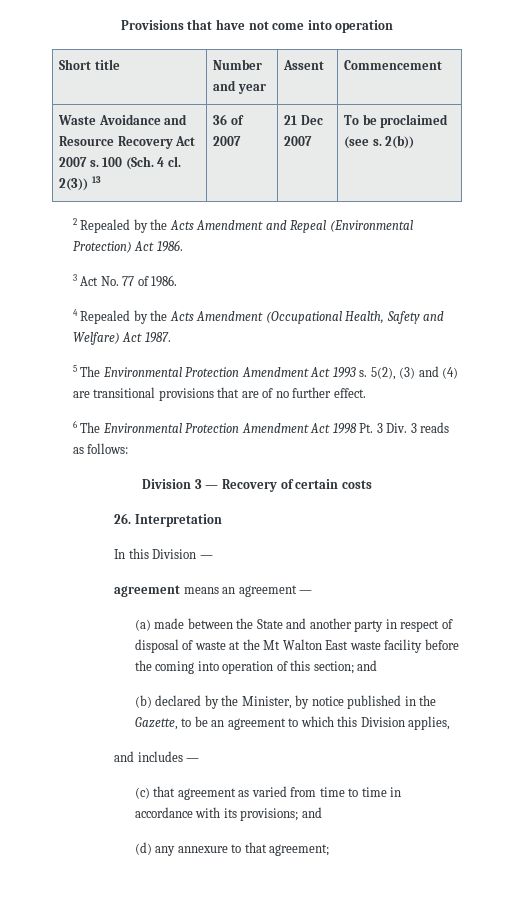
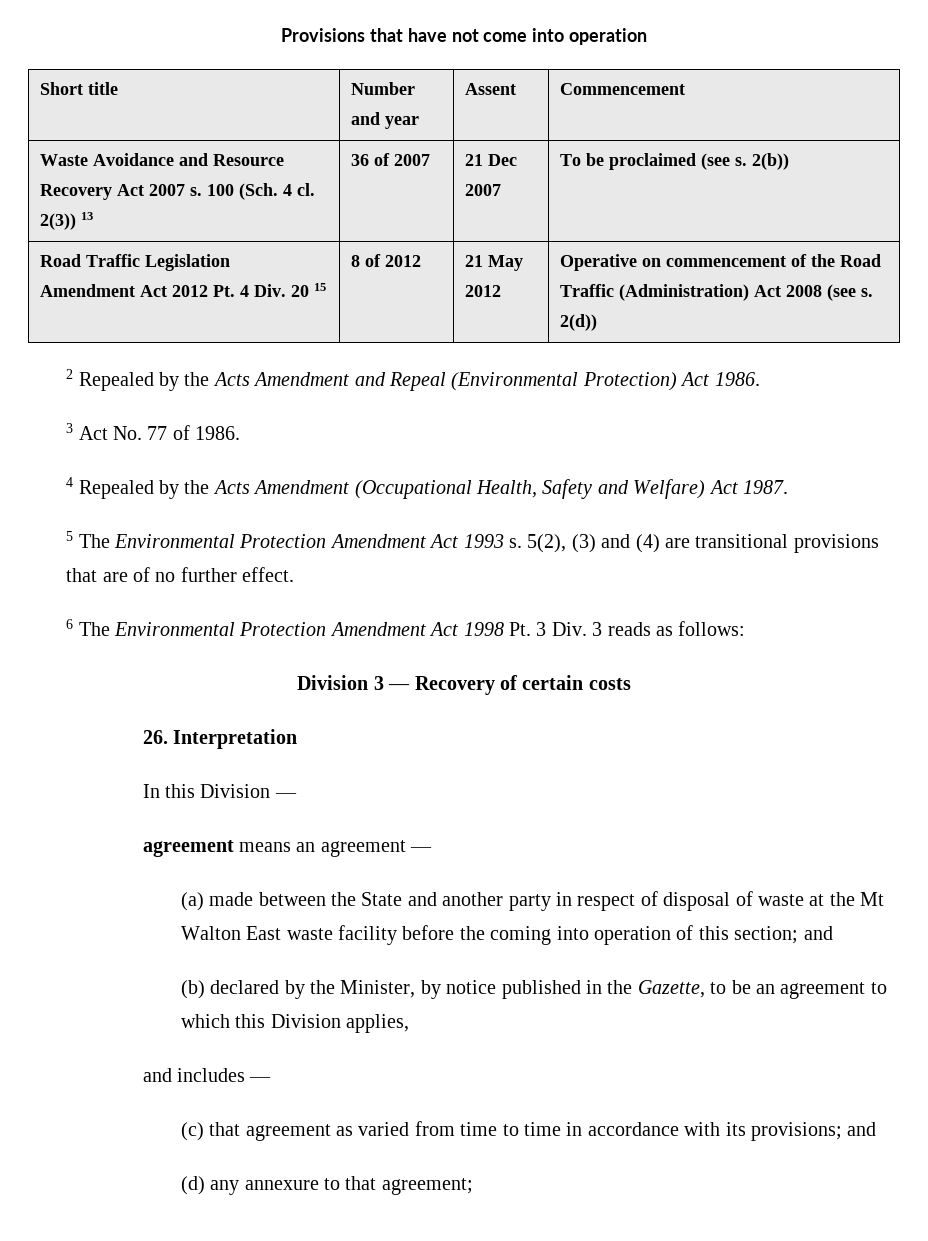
(415, 142) none -> [40,254,231,271] [40,283,327,297] [351,254,422,267] [465,255,524,271] [465,285,502,297] [560,254,882,271] [560,284,874,301] [560,314,598,331] // Road Traffic Legislation Amendment Act 2012 Pt. 4 Div. 20 15 | 8 of 2012 | 21 May 2012 | Operative on commencement of the Road Traffic (Administration) Act 2008 (see s. 2(d))

